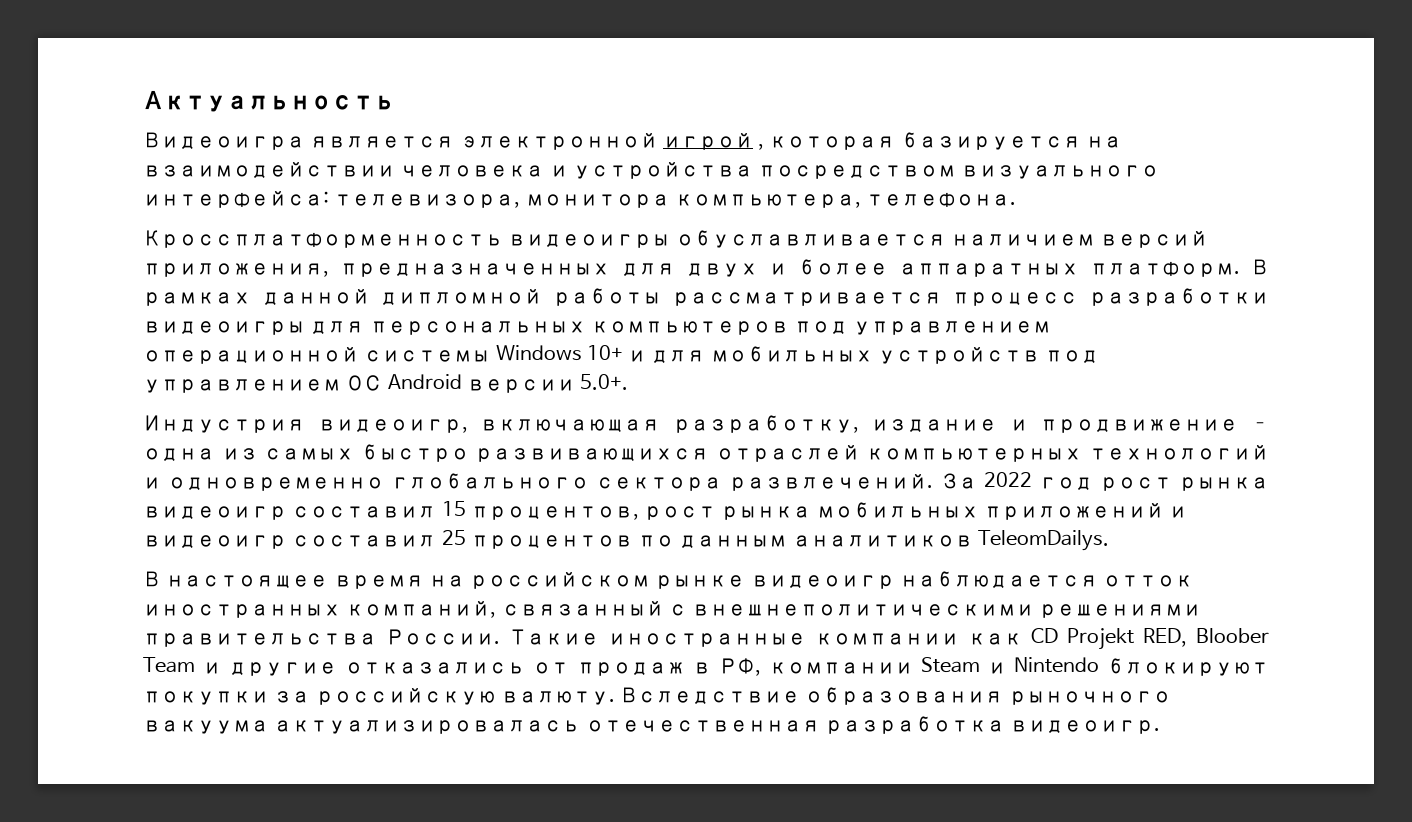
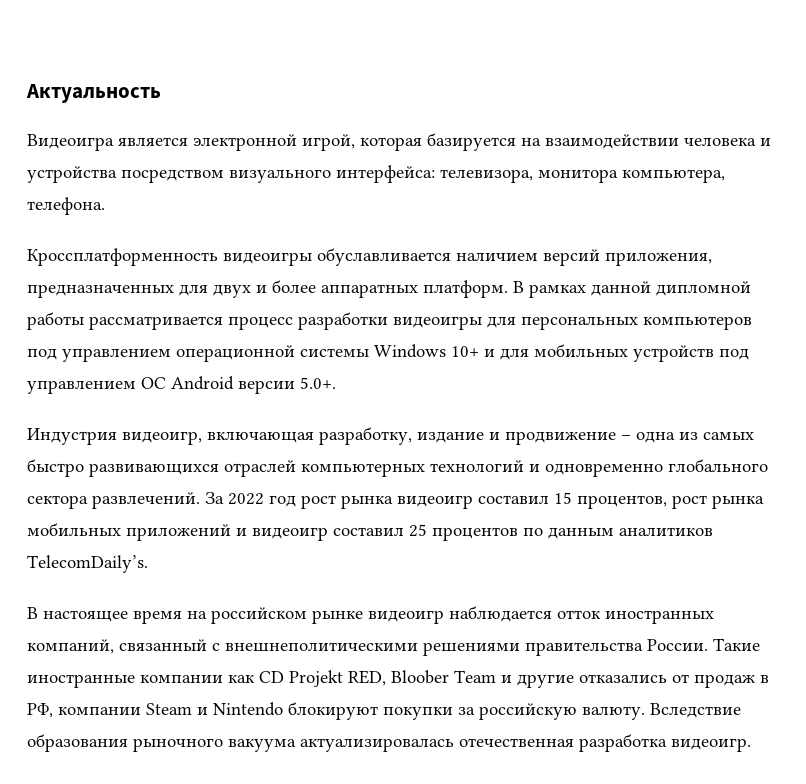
[662,133,765,150] игрой , -> [302,134,355,151] игрой,
[977,530,1109,551] TeleomDailys. -> [27,555,148,573] TelecomDaily’s.

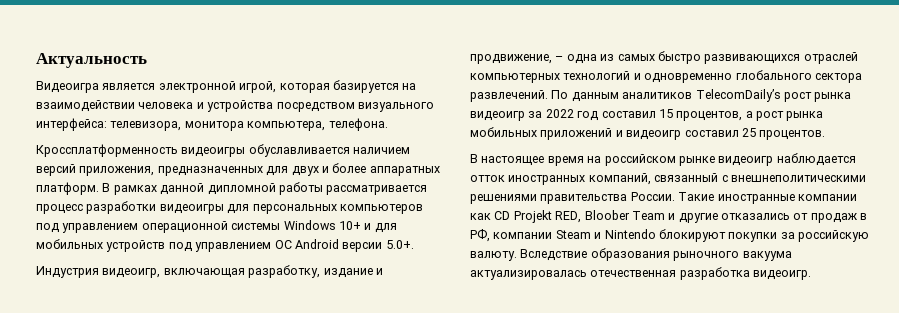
[505,431,616,445] продвижение -> [470,54,552,64] продвижение,
[205,492,473,509] За 2022 год рост рынка видеоигр -> [551,89,852,102] [470,109,599,121] По данным аналитиков TelecomDaily’s рост рынка видеоигр за 2022 год
(667, 502) none -> [745,111,753,118] а
[432,527,713,541] [27,555,148,573] процентов по данным аналитиков TelecomDaily’s. -> [759,130,826,140] процентов.

